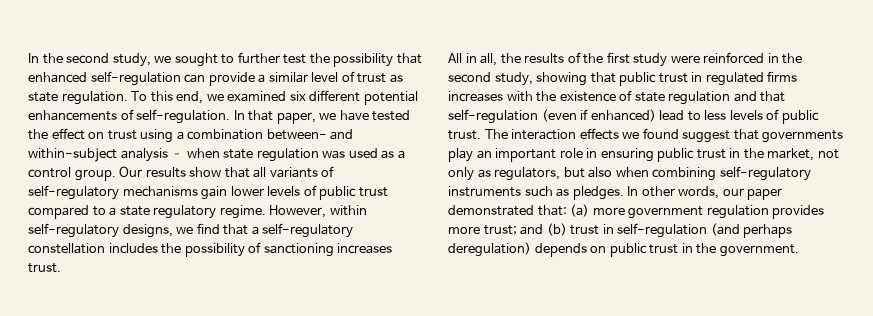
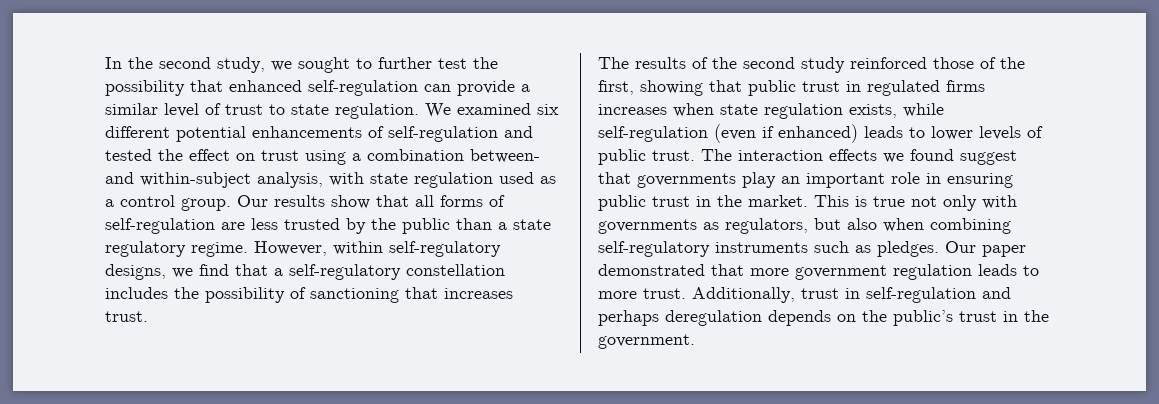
[389,74,403,83] as -> [269,104,285,115] to
[131,91,224,104] To this end, we -> [425,103,451,118] We
[136,109,369,124] self-regulation. In that paper, we have -> [388,126,533,142] self-regulation and
[120,148,346,162] analysis – when state regulation was -> [257,172,493,188] analysis, with state regulation
[269,166,335,178] [28,185,388,200] [28,205,106,219] variants of self-regulatory mechanisms gain lower levels of public trust compared to -> [440,195,505,207] [105,218,492,234] forms of self-regulation are less trusted by the public than
(334, 250) none -> [405,287,438,299] that
[448,52,803,67] [448,72,533,86] All in all, the results of the first study were reinforced in the second study, -> [598,57,1025,73] [598,80,634,95] The results of the second study reinforced those of the first,
[506,90,786,105] with the existence of state regulation and that -> [673,103,944,119] when state regulation exists, while
[659,110,727,121] lead to less -> [864,126,973,140] leads to lower
[767,148,839,161] [448,167,474,181] market, not only -> [748,195,1017,211] [598,219,697,234] market. This is true not only with governments
[627,186,783,200] [448,204,825,219] [448,223,793,238] [448,242,647,257] In other words, our paper demonstrated that: (a) more government regulation provides more trust; and (b) trust in self-regulation (and perhaps deregulation) depends on public -> [945,241,1026,257] [598,264,1039,280] [598,287,1011,303] [598,310,953,326] Our paper demonstrated that more government regulation leads to more trust. Additionally, trust in self-regulation and perhaps deregulation depends on the public’s

